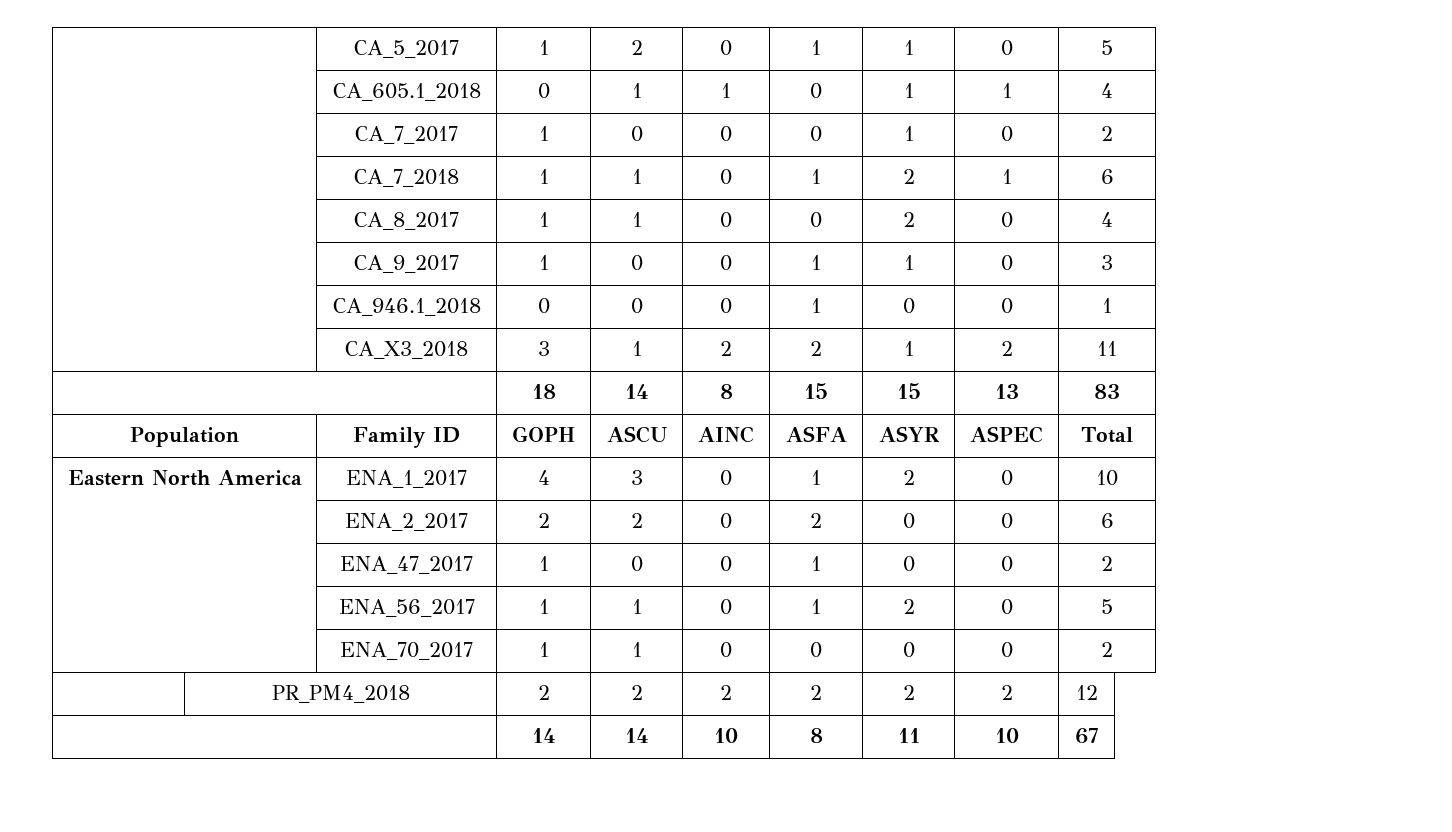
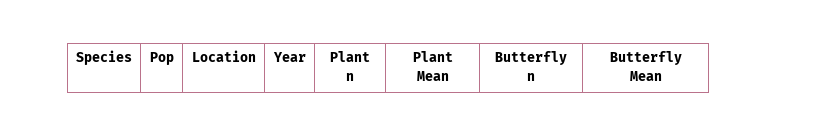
[354,40,459,58] [538,40,549,55] [630,40,643,55] [720,40,732,56] [811,40,821,55] [903,40,914,55] [1000,40,1013,56] [1101,40,1113,55] [332,83,481,101] [537,83,550,99] [631,83,642,98] [721,83,731,98] [810,83,822,99] [903,83,914,98] [1001,83,1012,98] [1101,83,1113,98] [355,126,458,144] [538,126,549,141] [630,126,643,142] [720,126,732,142] [810,126,822,142] [903,126,914,141] [1000,126,1013,142] [1101,126,1113,141] [354,169,459,187] [538,169,549,184] [631,169,642,184] [720,169,732,185] [811,169,821,184] [902,169,915,184] [1001,169,1012,184] [1100,169,1114,184] [354,212,459,230] [538,212,549,227] [631,212,642,227] [720,212,732,228] [810,212,822,228] [902,212,915,227] [1000,212,1013,228] [1101,212,1113,227] [354,255,459,273] [538,255,549,270] [630,255,643,271] [720,255,732,271] [811,255,821,270] [903,255,914,270] [1000,255,1013,271] [1101,255,1113,270] [332,298,481,316] [537,298,550,314] [630,298,643,314] [720,298,732,314] [811,298,821,313] [902,298,915,314] [1000,298,1013,314] [1102,298,1112,313] [345,341,468,359] [537,341,550,356] [631,341,642,356] [720,341,732,356] [810,341,822,356] [903,341,914,356] [1000,341,1013,356] [1097,341,1117,356] [531,384,556,399] [624,384,649,399] [719,384,733,399] [804,383,828,399] [896,383,921,399] [994,384,1019,399] [1094,384,1120,399] [130,427,240,447] [353,427,460,448] [512,426,575,442] [606,426,667,443] [698,426,754,443] [785,426,847,442] [878,426,940,442] [970,426,1043,443] [1081,427,1134,443] [67,470,302,486] [346,470,467,488] [537,470,550,485] [630,470,643,485] [720,470,732,486] [811,470,821,485] [902,470,915,485] [1000,470,1013,486] [1096,470,1118,486] [345,513,468,531] [537,513,550,528] [630,513,643,528] [720,513,732,529] [810,513,822,528] [902,513,915,529] [1000,513,1013,529] [1100,513,1114,528] [340,556,473,574] [538,556,549,571] [630,556,643,572] [720,556,732,572] [811,556,821,571] [902,556,915,572] [1000,556,1013,572] [1101,556,1113,571] [338,599,475,617] [538,599,549,614] [631,599,642,614] [720,599,732,615] [811,599,821,614] [902,599,915,614] [1000,599,1013,615] [1101,599,1113,614] [340,642,473,660] [538,642,549,657] [631,642,642,657] [720,642,732,658] [810,642,822,658] [902,642,915,658] [1000,642,1013,658] [1101,642,1113,657] [271,685,410,703] [537,685,550,700] [630,685,643,700] [720,685,732,700] [810,685,822,700] [902,685,915,700] [1000,685,1013,700] [1075,685,1098,700] [531,728,556,743] [624,728,649,743] [714,728,738,743] [809,728,823,743] [897,728,920,743] [994,728,1019,743] [1074,728,1099,744] | CA_5_2017 | 1 | 2 | 0 | 1 | 1 | 0 | 5 // | CA_605.1_2018 | 0 | 1 | 1 | 0 | 1 | 1 | 4 // | CA_7_2017 | 1 | 0 | 0 | 0 | 1 | 0 | 2 // | CA_7_2018 | 1 | 1 | 0 | 1 | 2 | 1 | 6 // | CA_8_2017 | 1 | 1 | 0 | 0 | 2 | 0 | 4 // | CA_9_2017 | 1 | 0 | 0 | 1 | 1 | 0 | 3 // | CA_946.1_2018 | 0 | 0 | 0 | 1 | 0 | 0 | 1 // | CA_X3_2018 | 3 | 1 | 2 | 2 | 1 | 2 | 11 // | 18 | 14 | 8 | 15 | 15 | 13 | 83 // Population | Family ID | GOPH | ASCU | AINC | ASFA | ASYR | ASPEC | Total // Eastern North America | ENA_1_2017 | 4 | 3 | 0 | 1 | 2 | 0 | 10 // | ENA_2_2017 | 2 | 2 | 0 | 2 | 0 | 0 | 6 // | ENA_47_2017 | 1 | 0 | 0 | 1 | 0 | 0 | 2 // | ENA_56_2017 | 1 | 1 | 0 | 1 | 2 | 0 | 5 // | ENA_70_2017 | 1 | 1 | 0 | 0 | 0 | 0 | 2 // | PR_PM4_2018 | 2 | 2 | 2 | 2 | 2 | 2 | 12 // | 14 | 14 | 10 | 8 | 11 | 10 | 67 -> [76,50,132,65] [149,52,174,65] [191,50,256,62] [272,52,306,62] [330,51,370,62] [346,73,354,81] [412,51,453,62] [416,71,449,81] [495,51,567,65] [527,73,535,81] [609,51,682,65] [629,71,662,81] Species | Pop | Location | Year | Plant n | Plant Mean | Butterfly n | Butterfly Mean

